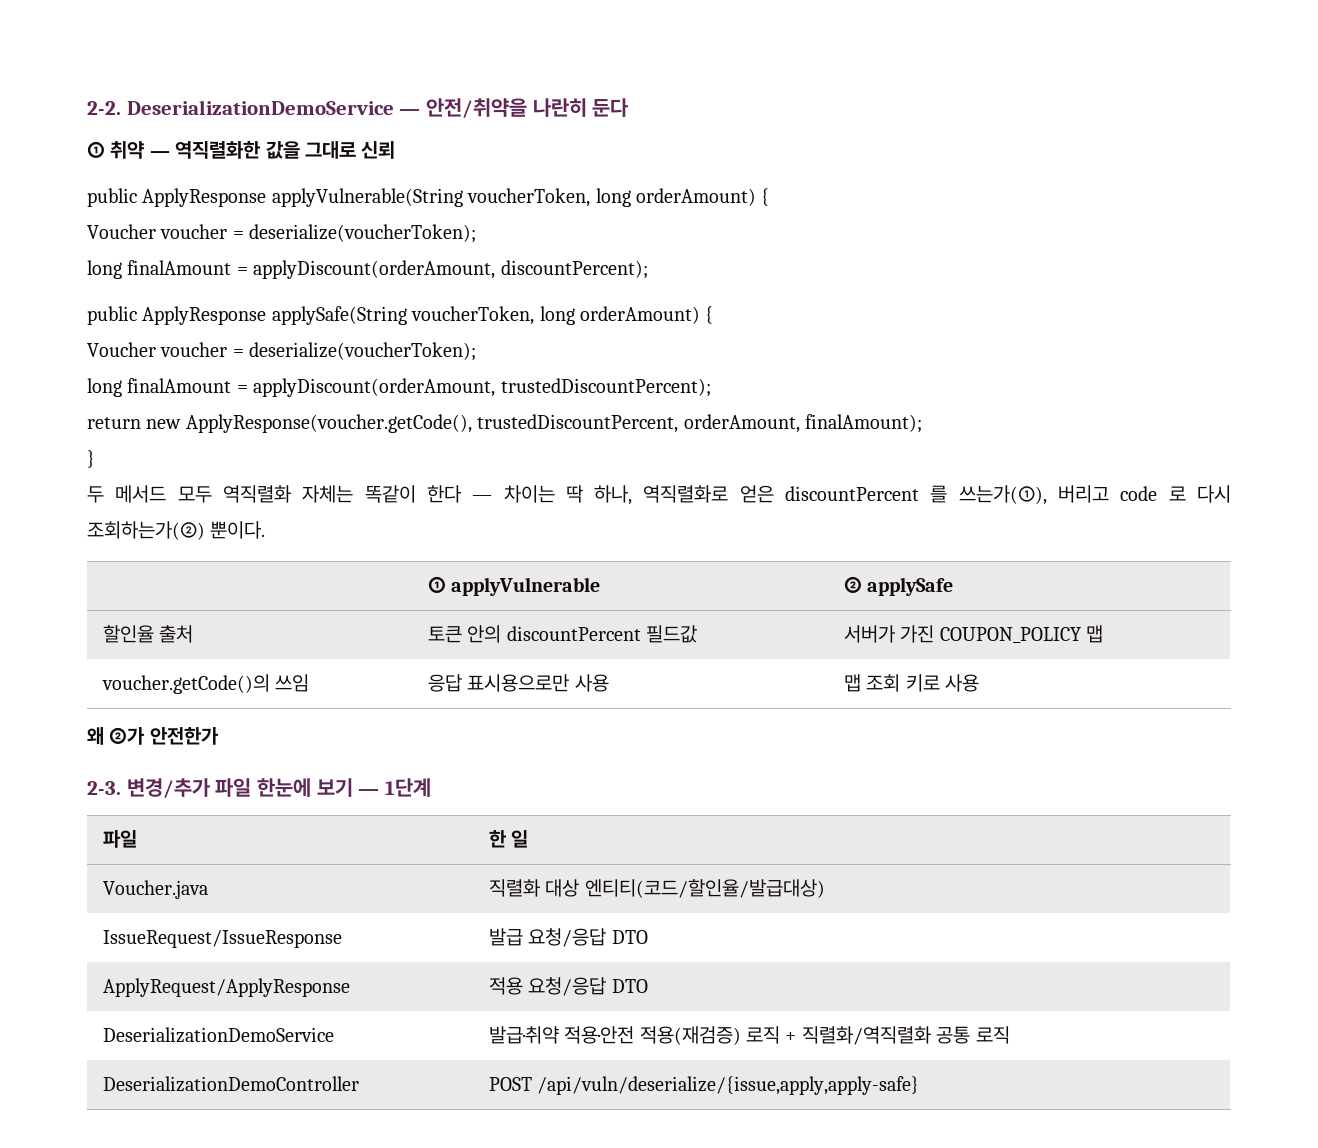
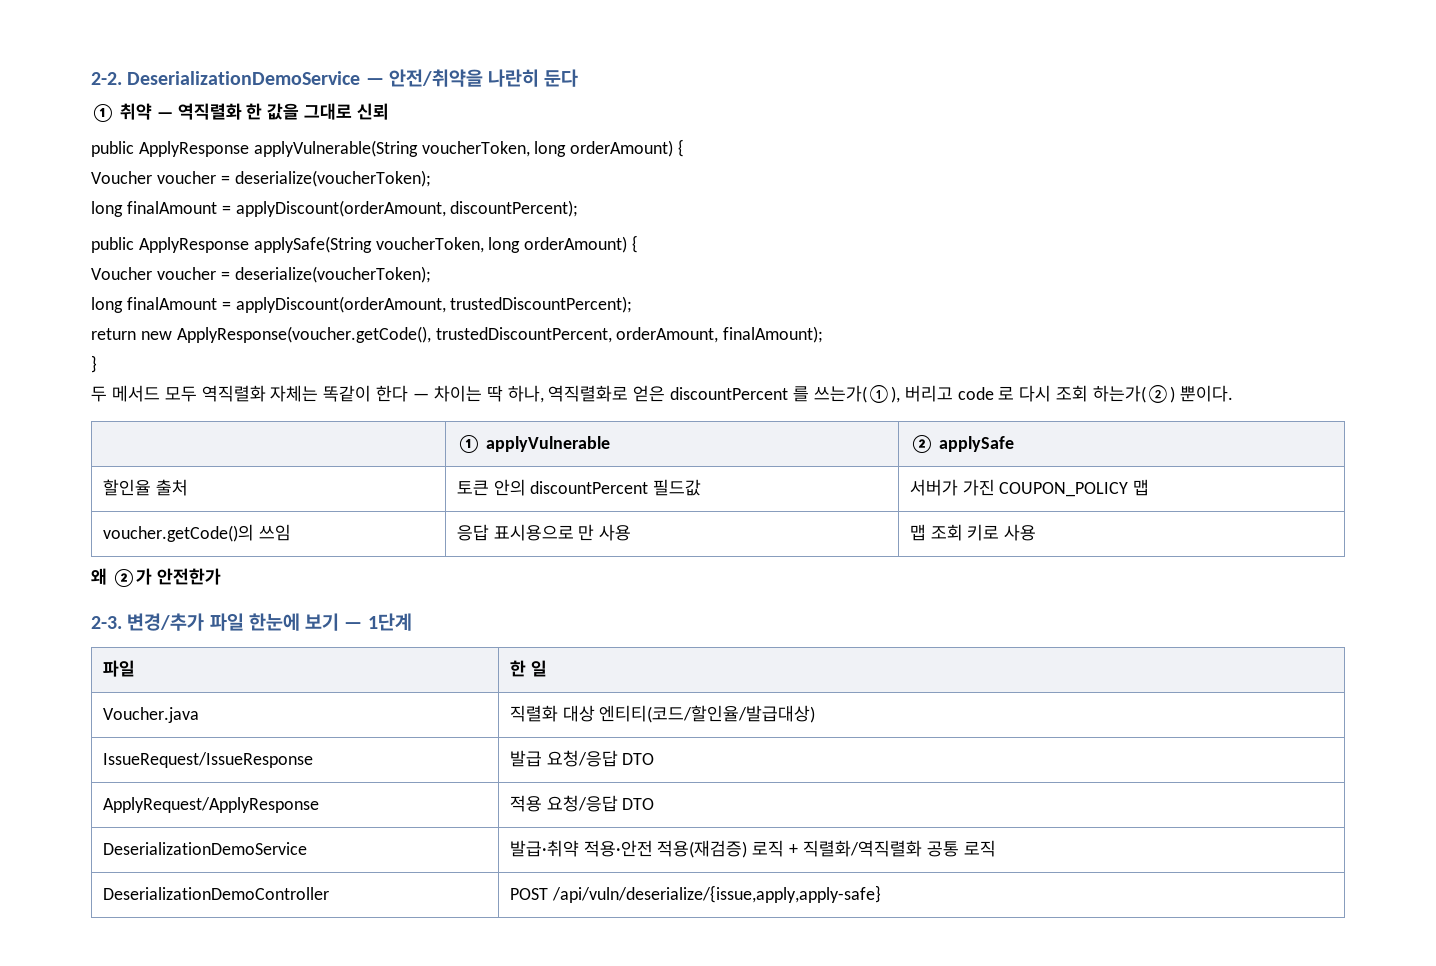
[175,141,262,159] 역직렬화한 -> [177,103,263,120] 역직렬화 한
[87,521,205,540] 조회하는가(②) -> [1056,384,1176,403] 조회 하는가(②)
[467,674,570,692] 표시용으로만 -> [493,524,595,541] 표시용으로 만

